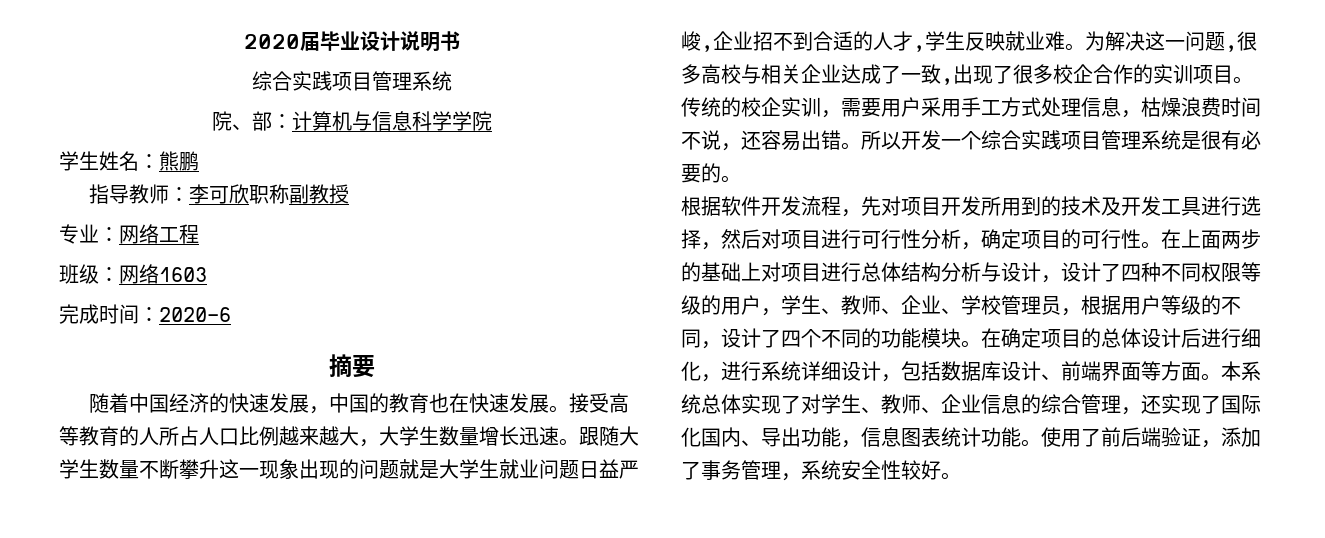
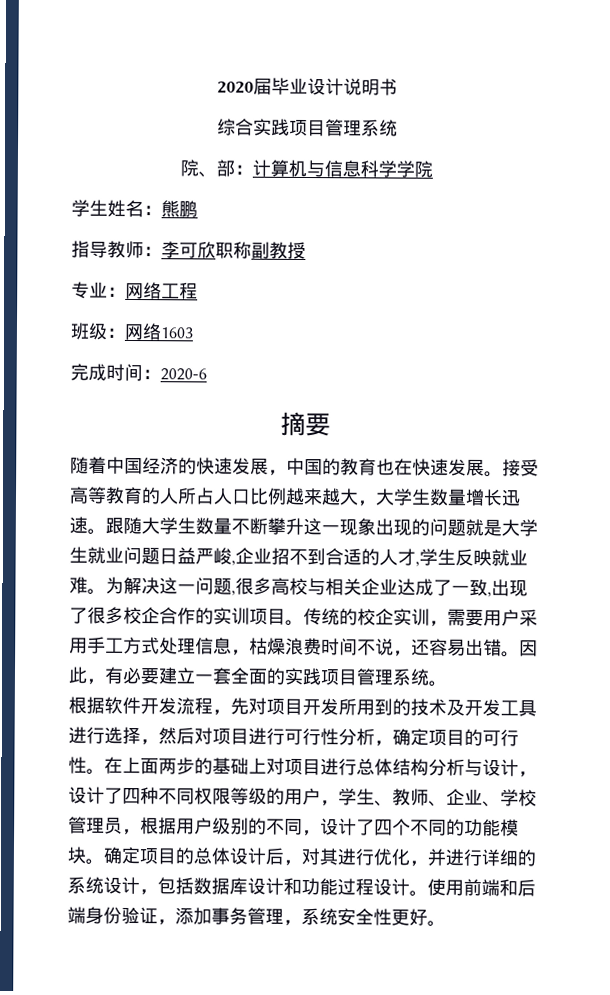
[861,130,1261,150] [681,163,721,183] 所以开发一个综合实践项目管理系统是很有必要的 -> [519,640,538,657] [68,666,430,686] 因此，有必要建立一套全面的实践项目管理系统
[1161,295,1201,315] 等级 -> [212,817,249,835] 级别
[981,328,1001,348] 在 -> (104, 861) none
[1201,328,1261,348] [681,361,841,382] 进行细化，进行系统详细 -> [283,847,536,867] [67,876,104,894] ，对其进行优化，并进行详细的系统
[1041,361,1261,381] [681,394,1261,415] [681,427,1161,448] 、前端界面等方面。本系统总体实现了对学生、教师、企业信息的综合管理，还实现了国际化国内、导出功能，信息图表统计功能。使用了前后端 -> [283,877,536,897] [67,906,122,924] 和功能过程设计。使用前端和后端身份
[681,461,701,480] 了 -> (212, 916) none
[901,460,921,480] 较 -> [391,909,410,926] 更

